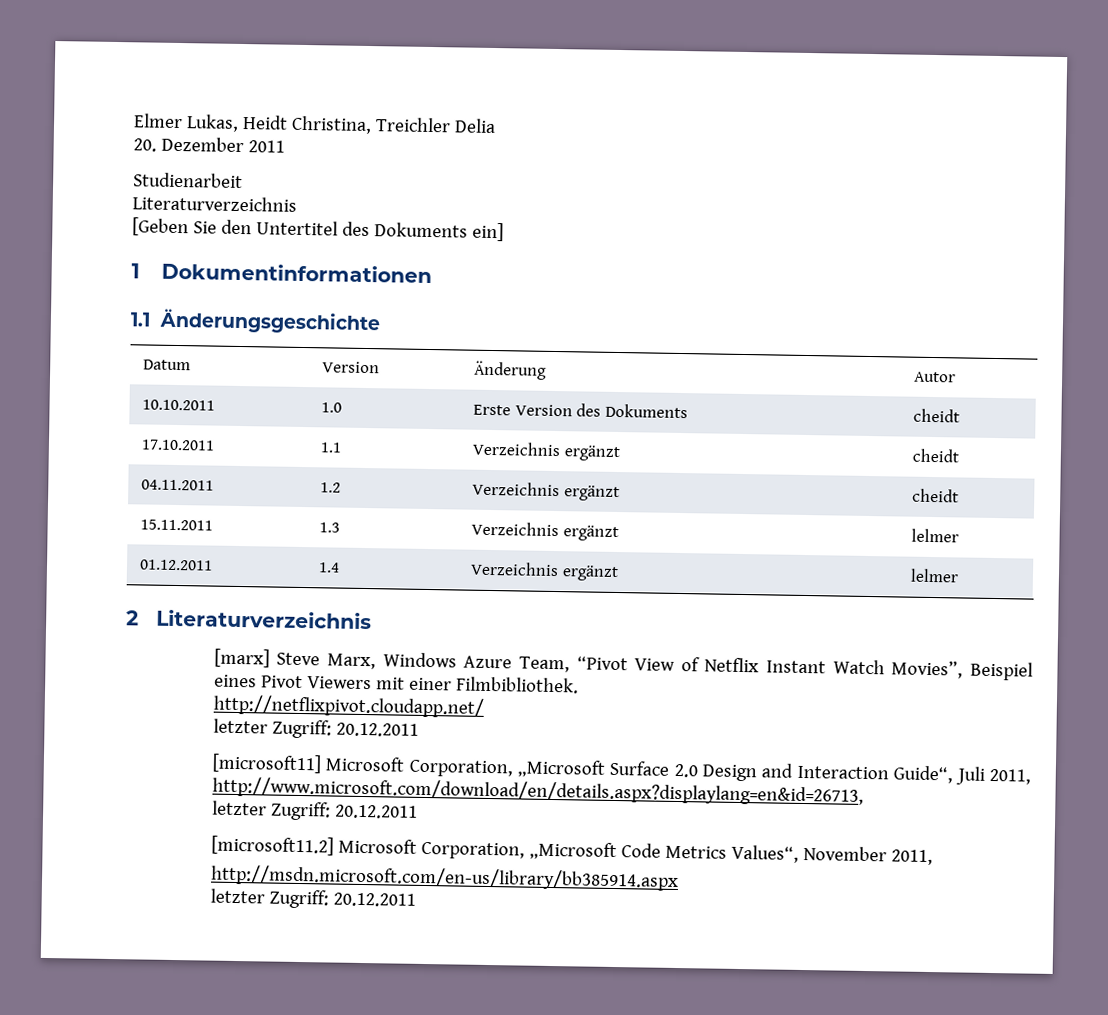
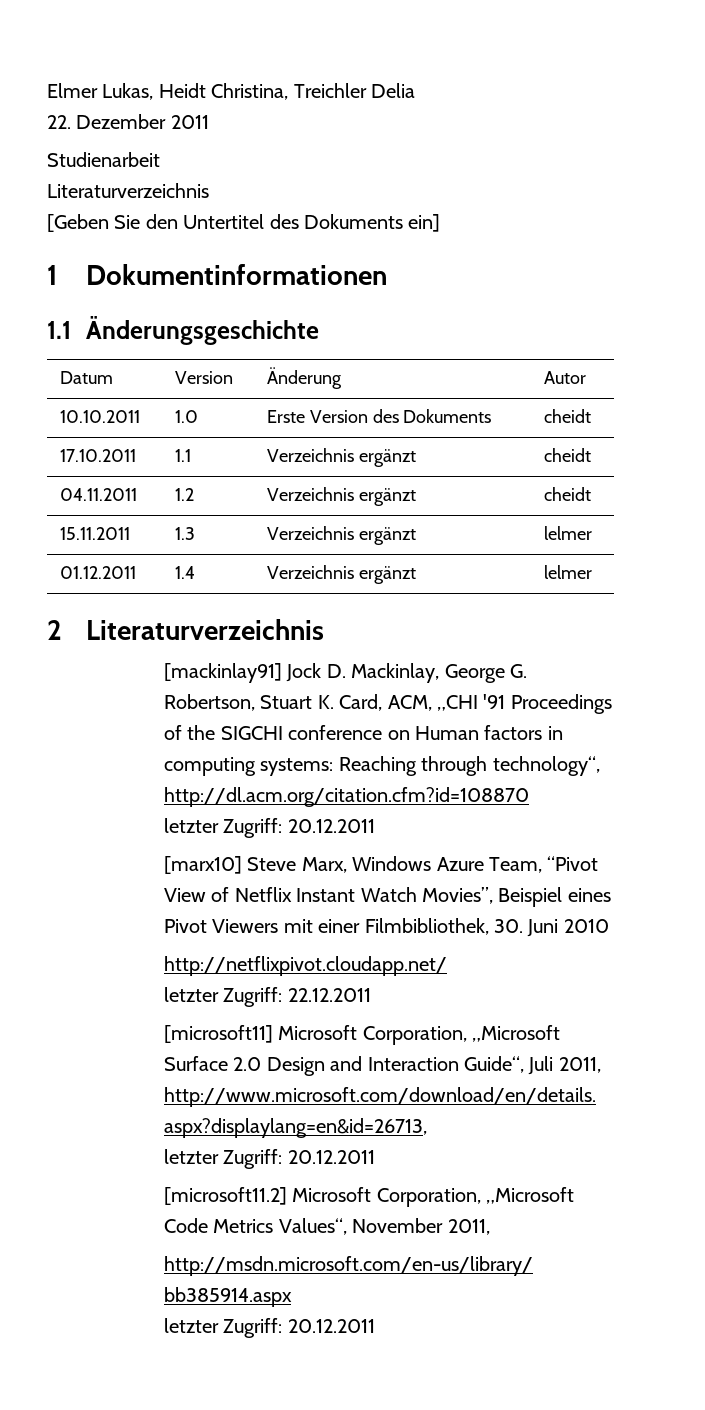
[133,138,157,152] 20. -> [47,115,71,129] 22.
[213,648,270,668] [marx] -> [164,663,528,683] [164,694,612,714] [164,725,563,740] [164,756,600,776] [164,787,530,807] [164,818,375,838] [164,856,243,874] [mackinlay91] Jock D. Mackinlay, George G. Robertson, Stuart K. Card, ACM, „CHI '91 Proceedings of the SIGCHI conference on Human factors in computing systems: Reaching through technology“, http://dl.acm.org/citation.cfm?id=108870 // letzter Zugriff: 20.12.2011 // [marx10]
[455,676,579,694] Filmbibliothek. -> [364,918,609,937] Filmbibliothek, 30. Juni 2010
[335,722,419,737] 20.12.2011 -> [287,988,371,1002] 22.12.2011

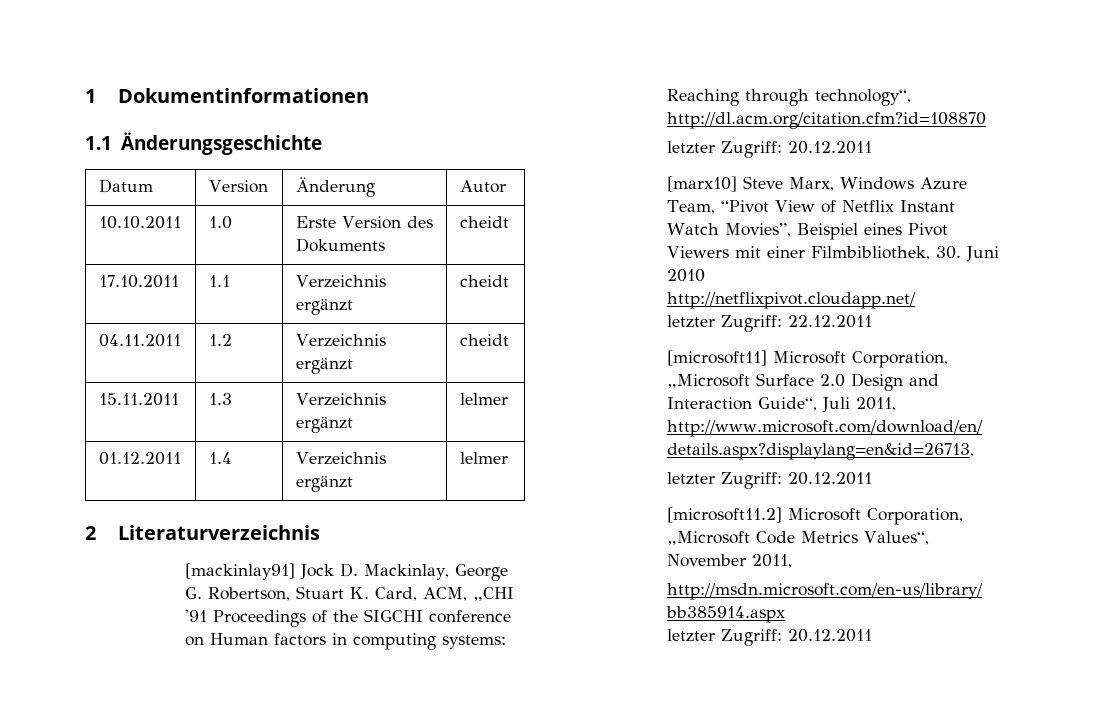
[47,83,415,100] [47,114,209,129] [47,152,160,167] [47,183,209,198] [47,214,441,232] Elmer Lukas, Heidt Christina, Treichler Delia // 22. Dezember 2011 // Studienarbeit // Literaturverzeichnis // [Geben Sie den Untertitel des Dokuments ein] // -> (85, 96) none

